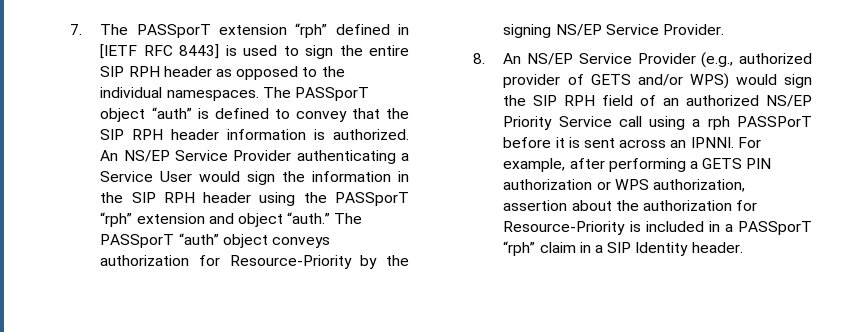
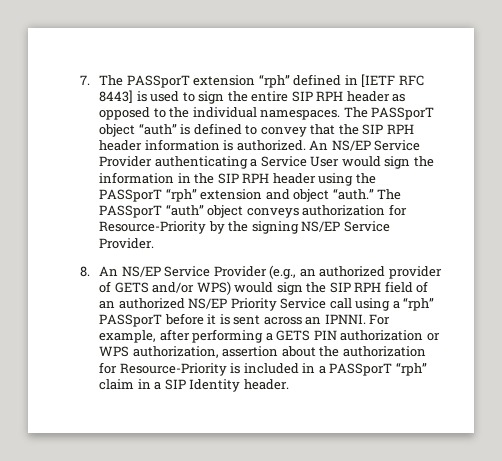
(734, 60) none -> [299,269,316,277] an
[707,116,812,130] rph PASSPorT -> [403,297,435,311] [99,314,163,327] “rph” PASSporT

